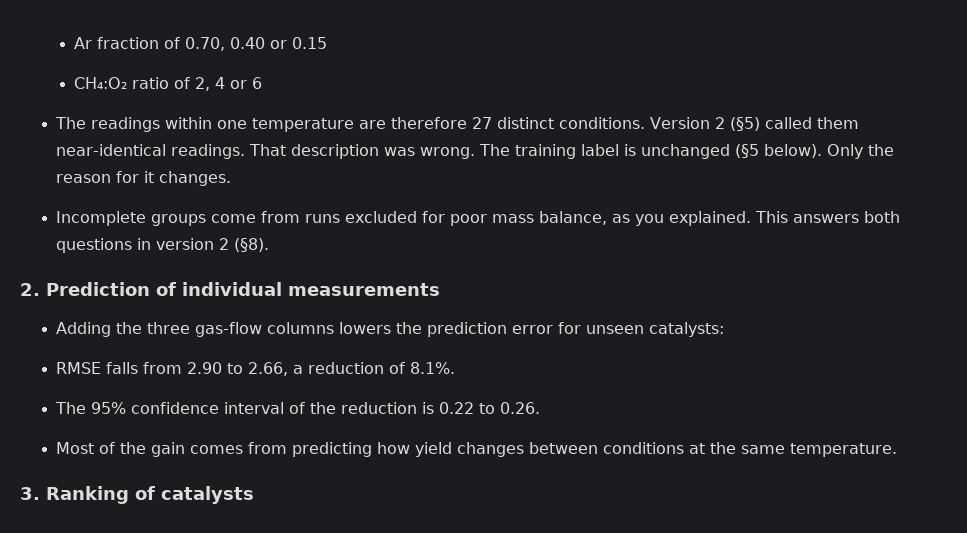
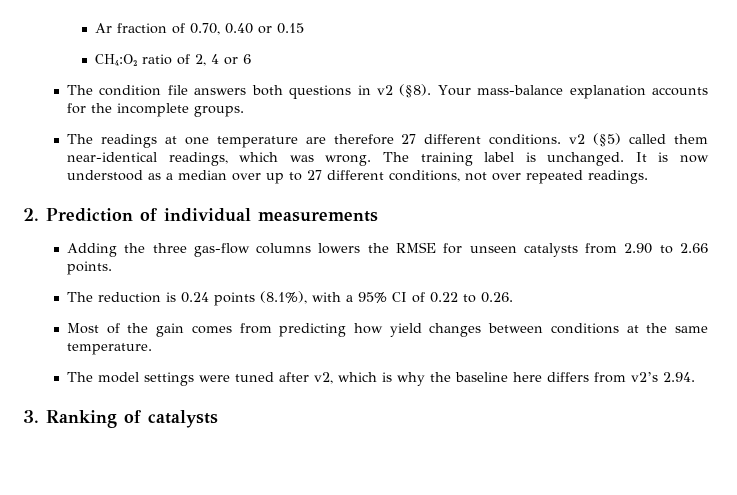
(263, 83) none -> [67,84,708,99] [67,103,245,117] // The condition file answers both questions in v2 (§8). Your mass-balance explanation accounts for the incomplete groups.
[164,117,212,129] within -> [164,136,177,144] at
[496,117,725,129] distinct conditions. Version 2 -> [424,134,586,145] different conditions. v2
[170,144,379,159] readings. That description -> [168,152,279,166] readings, which
[640,144,894,159] [55,171,231,186] [55,211,900,226] [55,238,269,253] unchanged (§5 below). Only the reason for it changes. // Incomplete groups come from runs excluded for poor mass balance, as you explained. This answers both questions in version 2 (§8). -> [547,152,709,166] [67,170,649,184] unchanged. It is now understood as a median over up to 27 different conditions, not over repeated readings.
[426,322,724,337] [55,362,455,376] [54,402,434,414] prediction error for unseen catalysts: // RMSE falls from 2.90 to 2.66, a reduction of 8.1%. // The 95% confidence interval of the reduction is -> [396,242,708,257] [67,261,113,275] [67,291,426,306] RMSE for unseen catalysts from 2.90 to 2.66 points. // The reduction is 0.24 points (8.1%), with a 95% CI of
(897, 450) none -> [67,372,696,386] // The model settings were tuned after v2, which is why the baseline here differs from v2’s 2.94.

